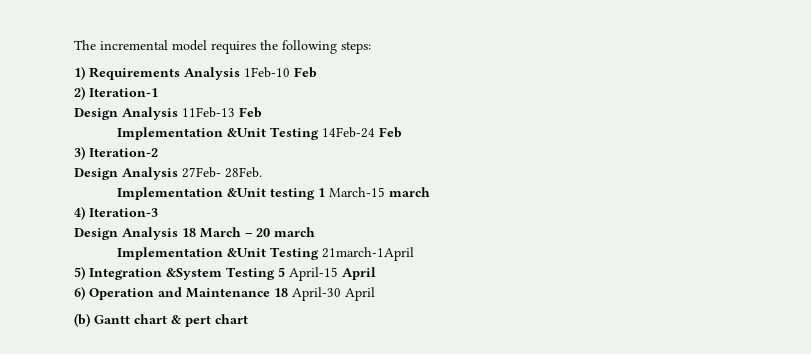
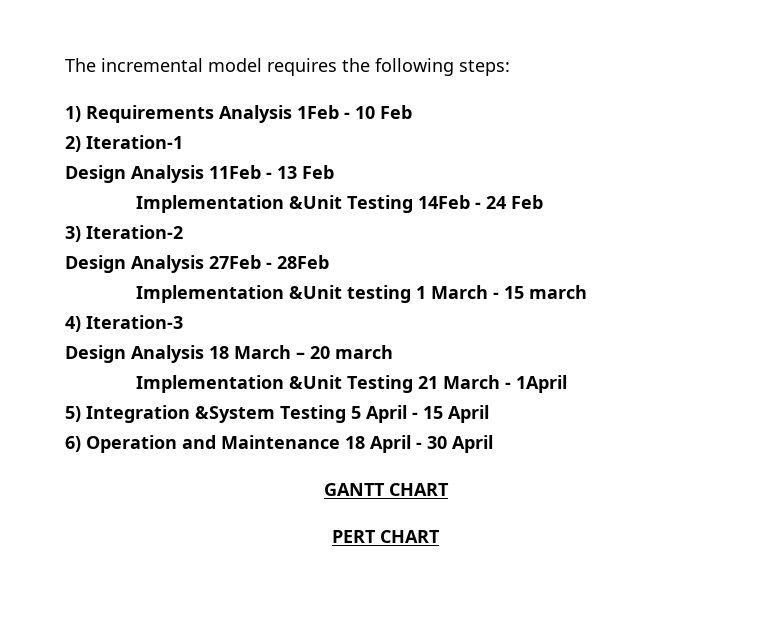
[244,67,290,78] 1Feb-10 -> [297,105,375,119] 1Feb - 10
[182,107,235,118] 11Feb-13 -> [209,165,297,179] 11Feb - 13
[322,127,376,138] 14Feb-24 -> [418,195,507,209] 14Feb - 24
[182,167,262,178] 27Feb- 28Feb. -> [209,255,329,269] 27Feb - 28Feb
[329,187,386,197] March-15 -> [431,285,525,299] March - 15
[322,247,415,261] 21march-1April -> [418,375,568,393] 21 March - 1April
[289,267,338,281] April-15 -> [366,405,443,423] April - 15
[292,287,375,301] [74,313,248,327] April-30 April // (b) Gantt chart & pert chart -> [370,435,493,453] [323,483,449,496] [332,530,440,543] April - 30 April // GANTT CHART // PERT CHART

